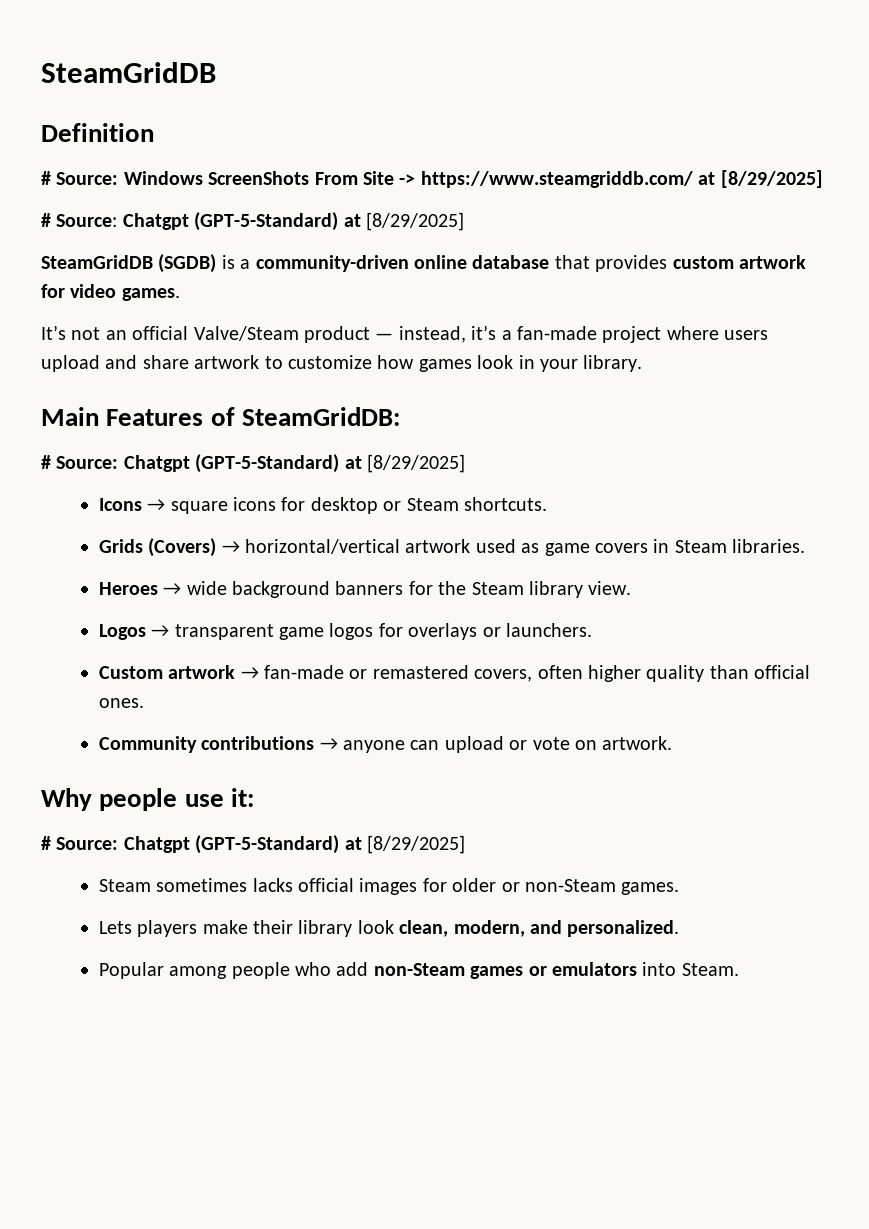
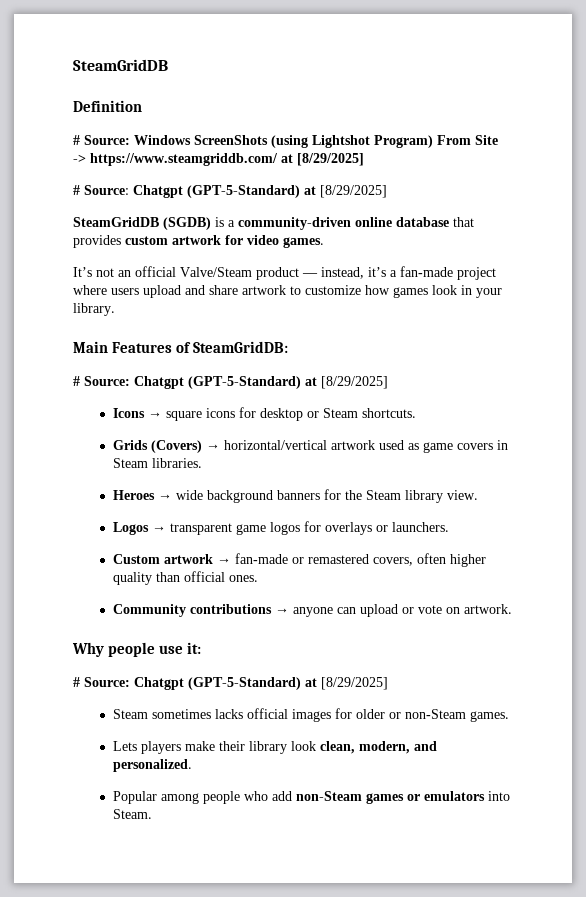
(310, 178) none -> [271,135,433,148] (using Lightshot Program)

